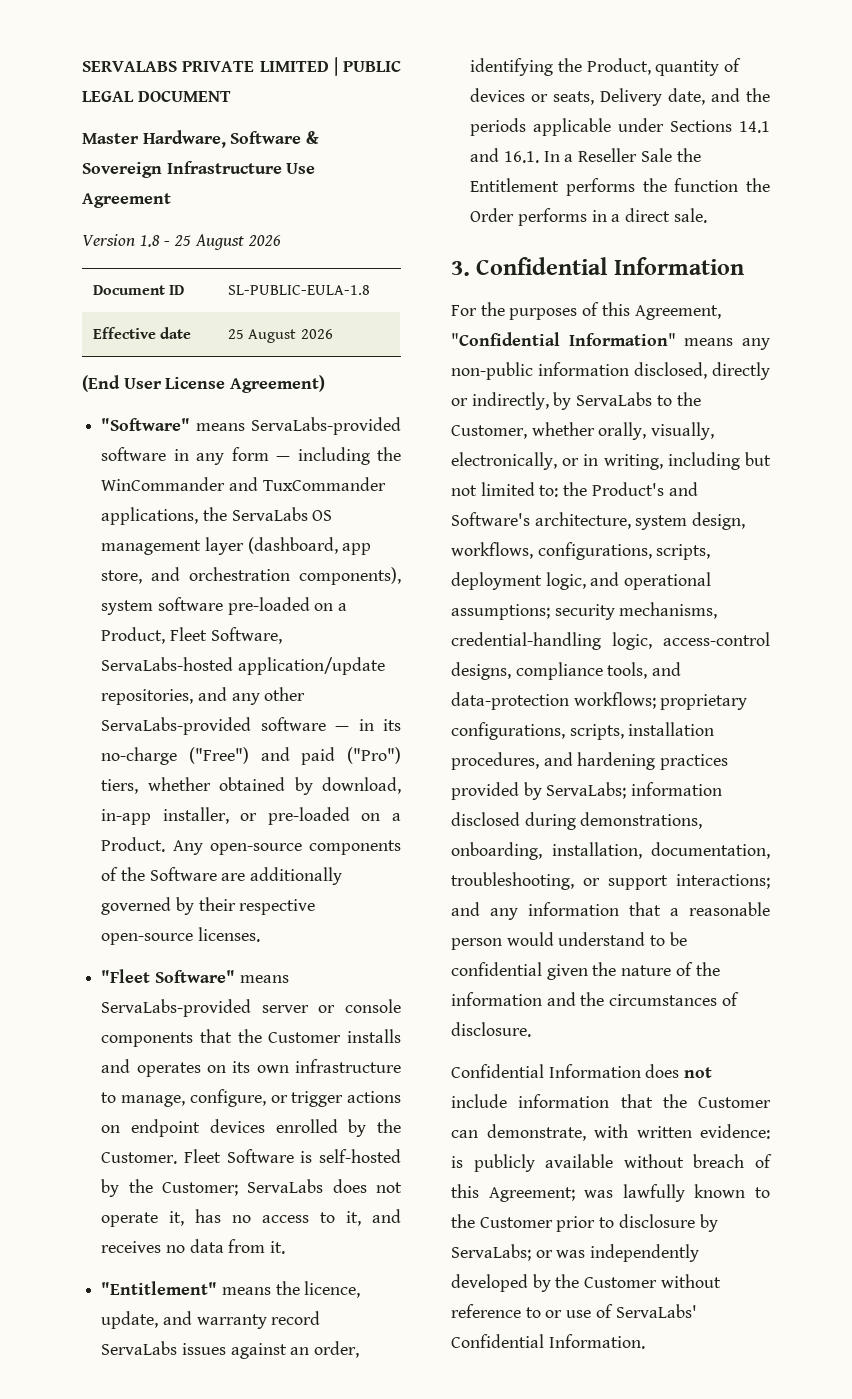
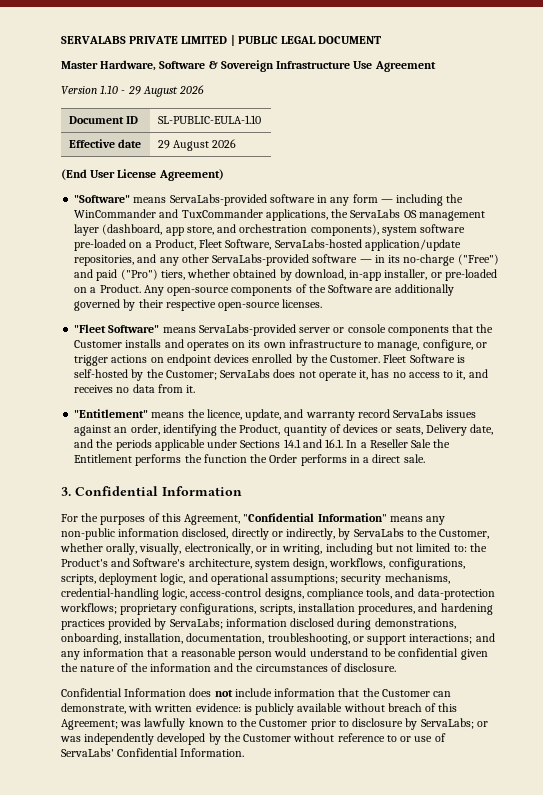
[139,235,192,247] 1.8 - 25 -> [100,85,141,95] 1.10 - 29
[228,285,371,295] SL-PUBLIC-EULA-1.8 -> [157,115,261,124] SL-PUBLIC-EULA-1.10
[228,329,245,339] 25 -> [157,140,170,149] 29

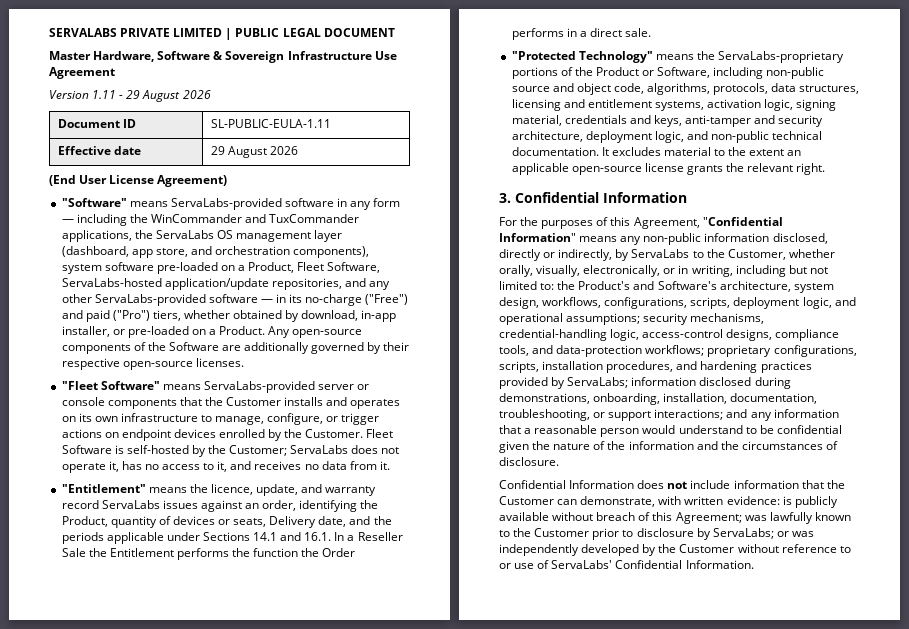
[100,85,119,94] 1.10 -> [92,90,117,99] 1.11
[157,115,261,124] SL-PUBLIC-EULA-1.10 -> [211,119,332,128] SL-PUBLIC-EULA-1.11
(425, 458) none -> [511,51,845,63] [511,67,825,79] [511,83,860,95] [511,99,837,111] [511,115,824,127] [511,131,823,143] [511,147,802,156] [511,163,826,175] // "Protected Technology" means the ServaLabs-proprietary portions of the Product or Software, including non-public source and object code, algorithms, protocols, data structures, licensing and entitlement systems, activation logic, signing material, credentials and keys, anti-tamper and security architecture, deployment logic, and non-public technical documentation. It excludes material to the extent an applicable open-source license grants the relevant right.

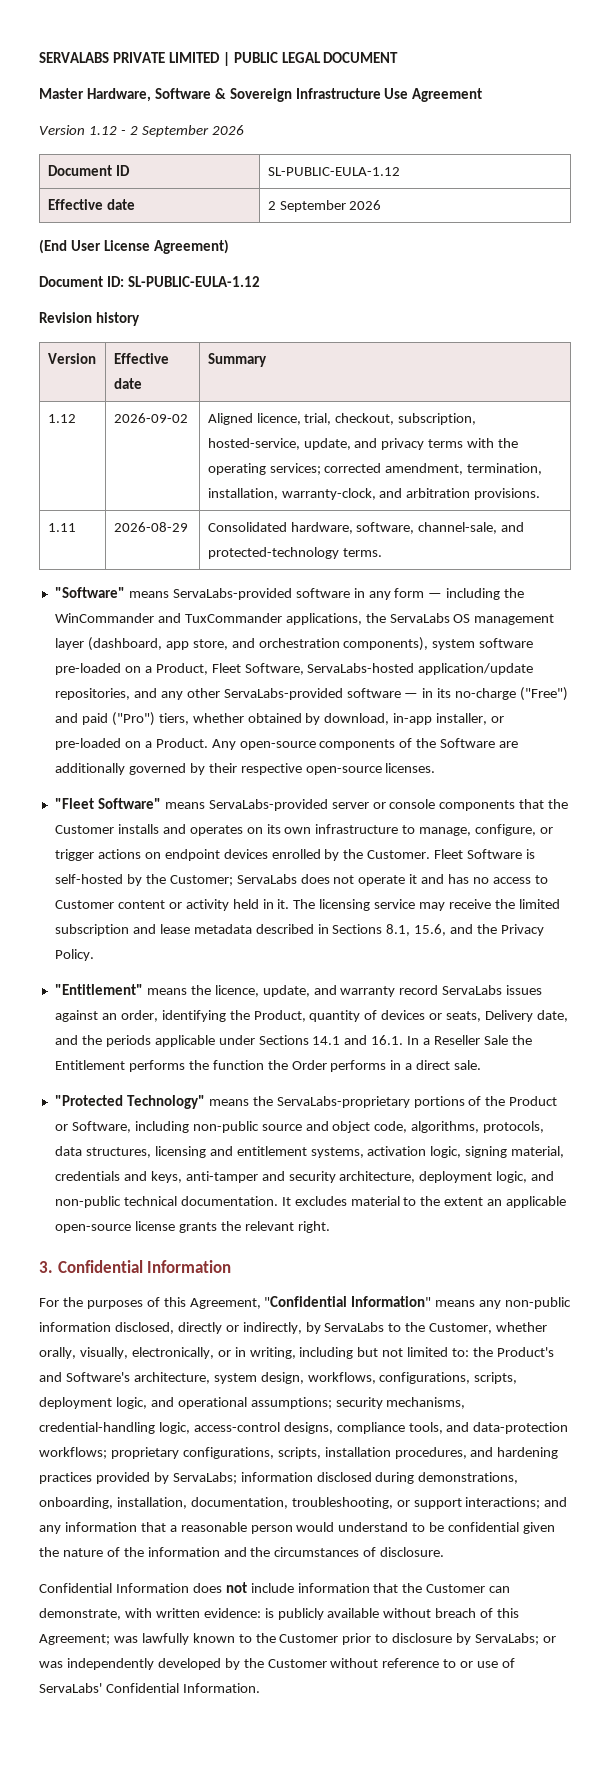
[92,90,181,102] 1.11 - 29 August -> [88,125,209,137] 1.12 - 2 September
[211,119,332,128] [58,146,142,155] [211,146,268,158] SL-PUBLIC-EULA-1.11 // Effective date | 29 August -> [267,167,400,176] [47,199,135,210] [267,200,346,212] SL-PUBLIC-EULA-1.12 // Effective date | 2 September
(228, 181) none -> [39,276,260,287] [39,312,140,326] [47,353,96,364] [113,353,169,364] [113,378,142,389] [207,353,267,367] [47,414,76,423] [113,413,188,423] [207,413,477,425] [207,438,519,450] [207,463,543,475] [207,488,541,500] [47,523,76,532] [113,522,188,532] [207,522,525,534] [207,547,382,559] // Document ID: SL-PUBLIC-EULA-1.12 // Revision history // Version | Effective date | Summary // 1.12 | 2026-09-02 | Aligned licence, trial, checkout, subscription, hosted-service, update, and privacy terms with the operating services; corrected amendment, termination, installation, warranty-clock, and arbitration provisions. // 1.11 | 2026-08-29 | Consolidated hardware, software, channel-sale, and protected-technology terms.
[108,461,119,472] it, -> [409,874,445,884] it and
[217,461,390,472] it, and receives no data from it. -> [54,899,560,911] [54,924,545,936] [54,949,94,961] Customer content or activity held in it. The licensing service may receive the limited subscription and lease metadata described in Sections 8.1, 15.6, and the Privacy Policy.

